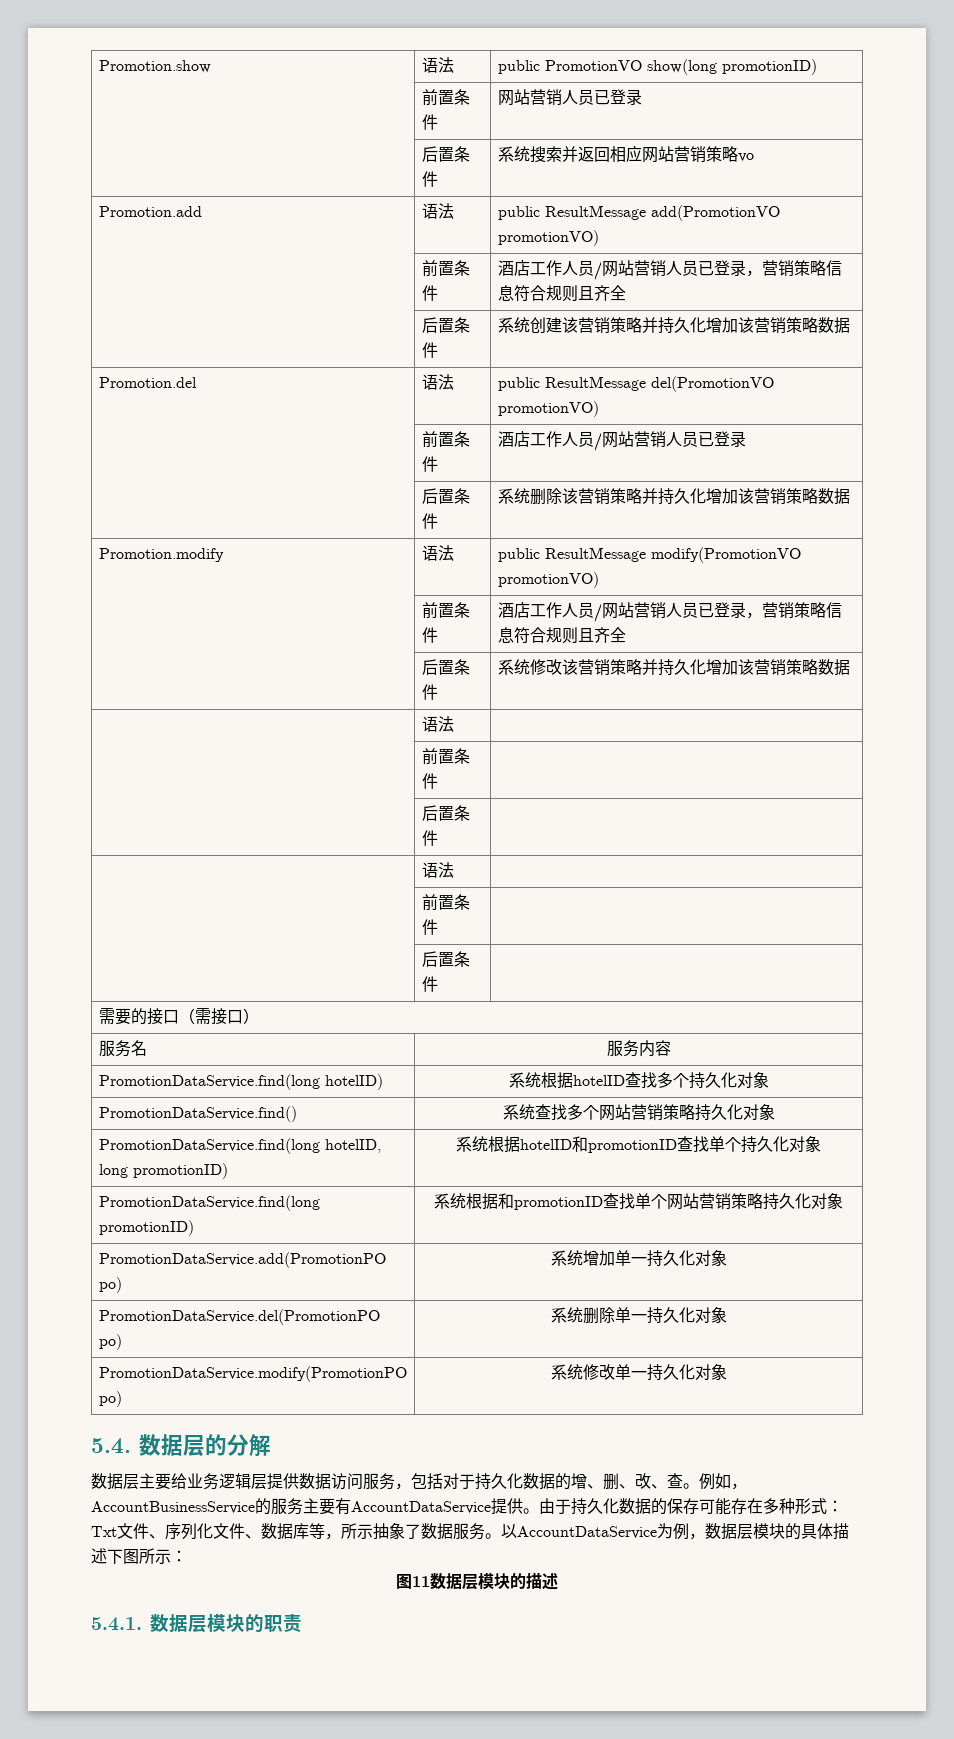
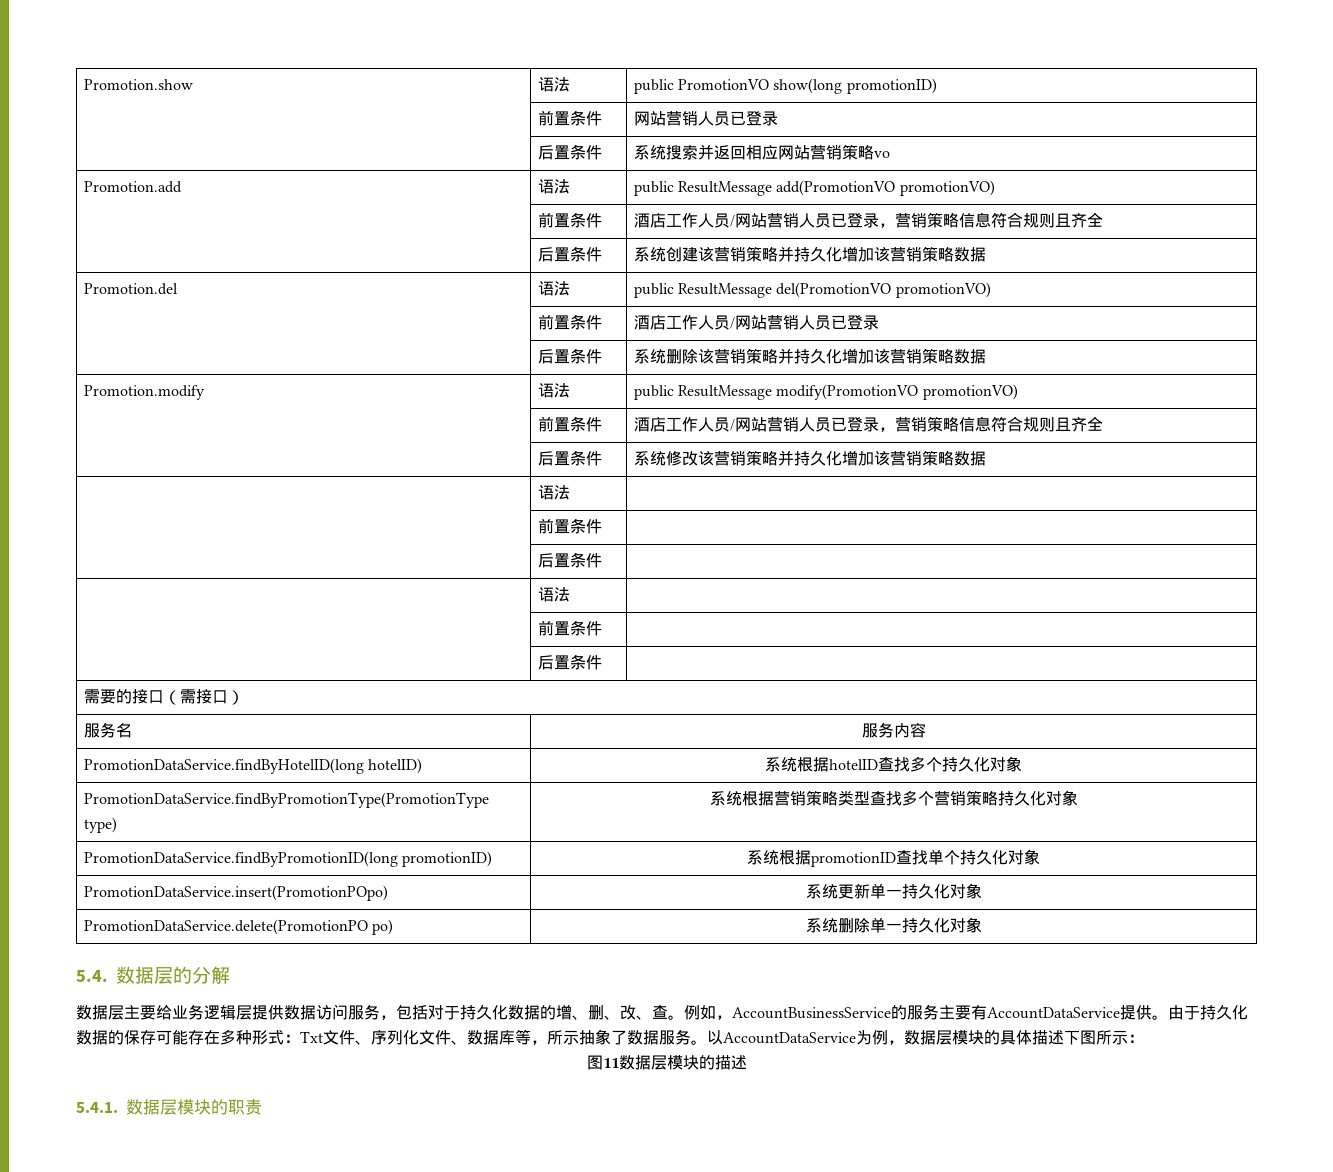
[98,1074,320,1090] PromotionDataService.find(long -> [83,758,364,774] PromotionDataService.findByHotelID(long
[98,1106,297,1122] [502,1104,775,1121] [98,1138,381,1154] [98,1163,228,1179] [456,1136,588,1153] PromotionDataService.find() | 系统查找多个网站营销策略持久化对象 // PromotionDataService.find(long hotelID, long promotionID) | 系统根据hotelID和 -> [83,792,489,808] [83,817,117,833] [709,790,1078,806] [83,851,492,867] [747,850,811,865] PromotionDataService.findByPromotionType(PromotionType type) | 系统根据营销策略类型查找多个营销策略持久化对象 // PromotionDataService.findByPromotionID(long promotionID) | 系统根据
[98,1195,320,1211] [98,1220,194,1236] [434,1193,843,1210] [98,1252,386,1268] [98,1277,122,1293] [550,1250,727,1267] [98,1309,380,1325] PromotionDataService.find(long promotionID) | 系统根据和promotionID查找单个网站营销策略持久化对象 // PromotionDataService.add(PromotionPO po) | 系统增加单一持久化对象 // PromotionDataService.del(PromotionPO -> [83,885,388,901] [805,883,982,899] [83,919,368,935] PromotionDataService.insert(PromotionPOpo) | 系统更新单一持久化对象 // PromotionDataService.delete(PromotionPO
[98,1366,407,1382] [98,1391,122,1407] [550,1364,727,1381] // PromotionDataService.modify(PromotionPO po) | 系统修改单一持久化对象 -> (982, 925) none

